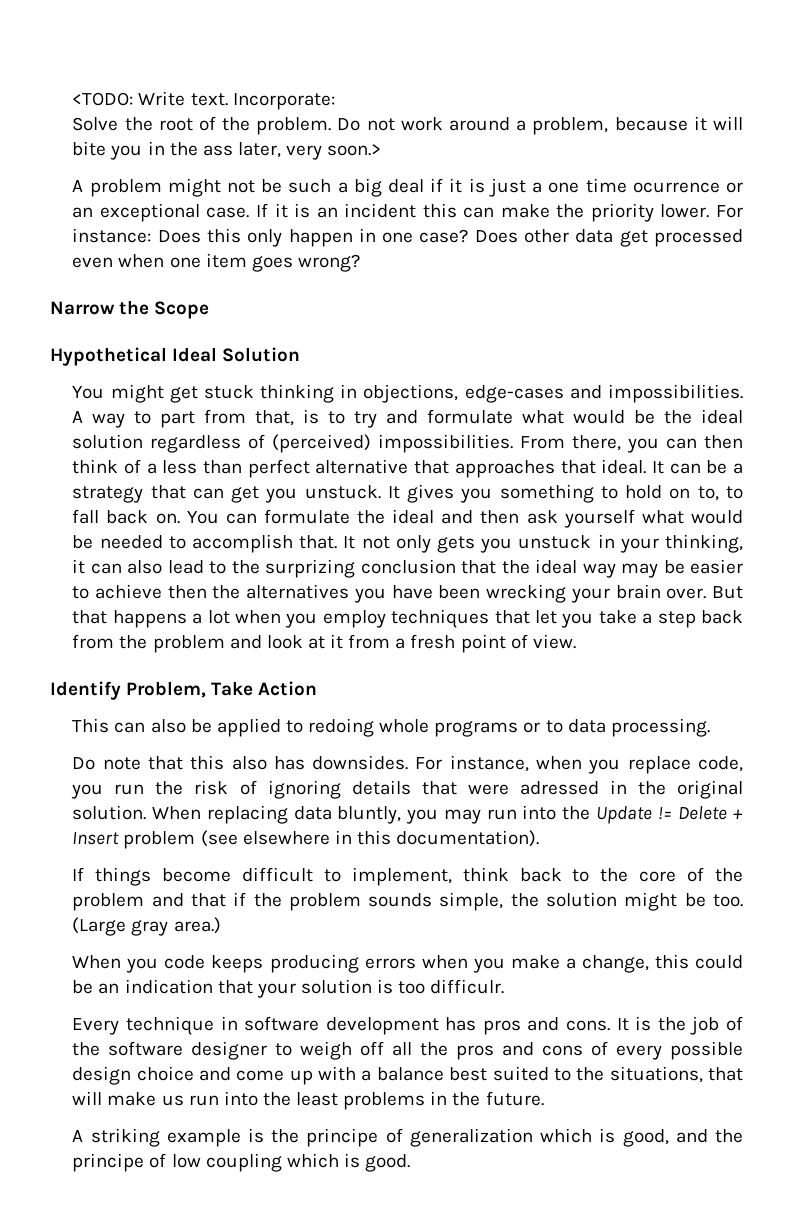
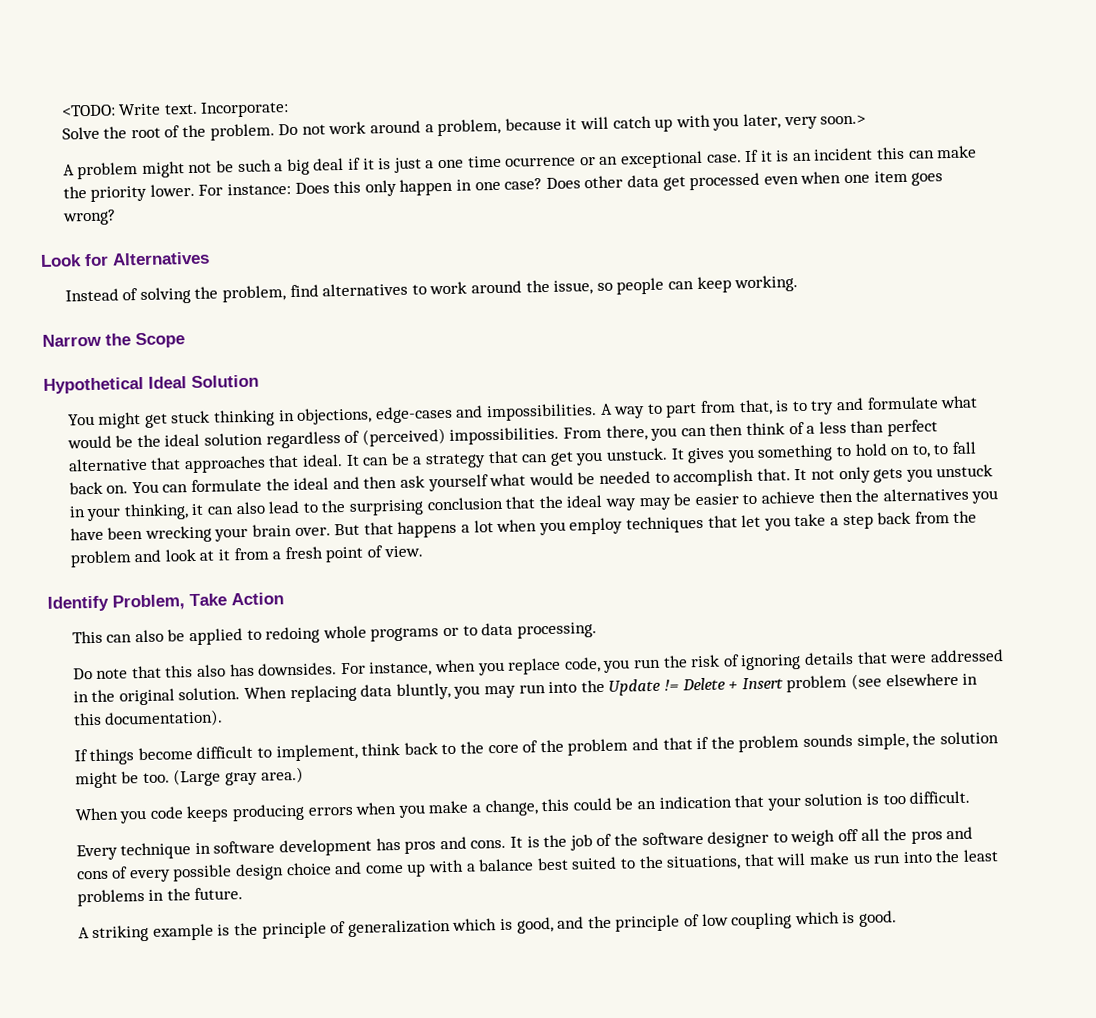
[72,141,233,160] bite you in the ass -> [612,114,740,132] catch up with you
(360, 263) none -> [40,251,210,267] [64,275,799,305] // Look for Alternatives // Instead of solving the problem, find alternatives to work around the issue, so people can keep working.
[265,559,356,578] surprizing -> [349,499,425,516] surprising
[519,781,599,795] adressed -> [929,649,1004,663] addressed
[430,979,505,994] difficulr. -> [909,790,971,804] difficult.
[306,1128,379,1147] principe -> [261,921,327,939] principle
[72,1153,145,1172] principe -> [615,914,681,932] principle

